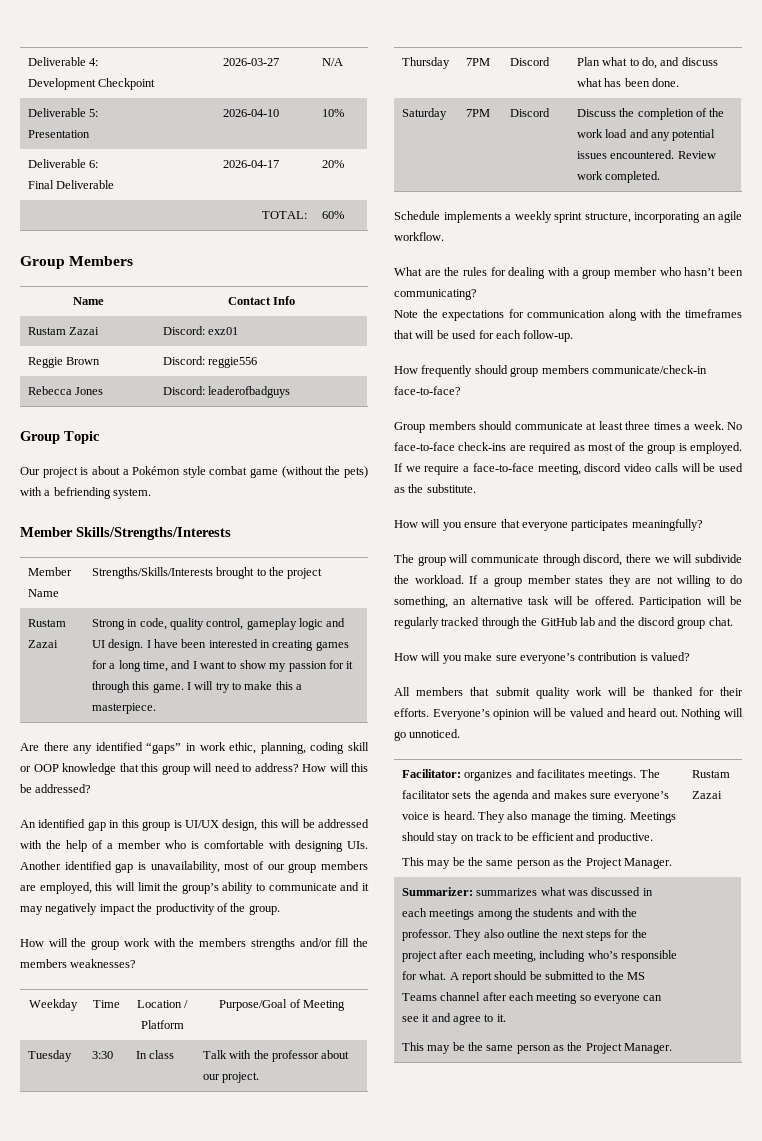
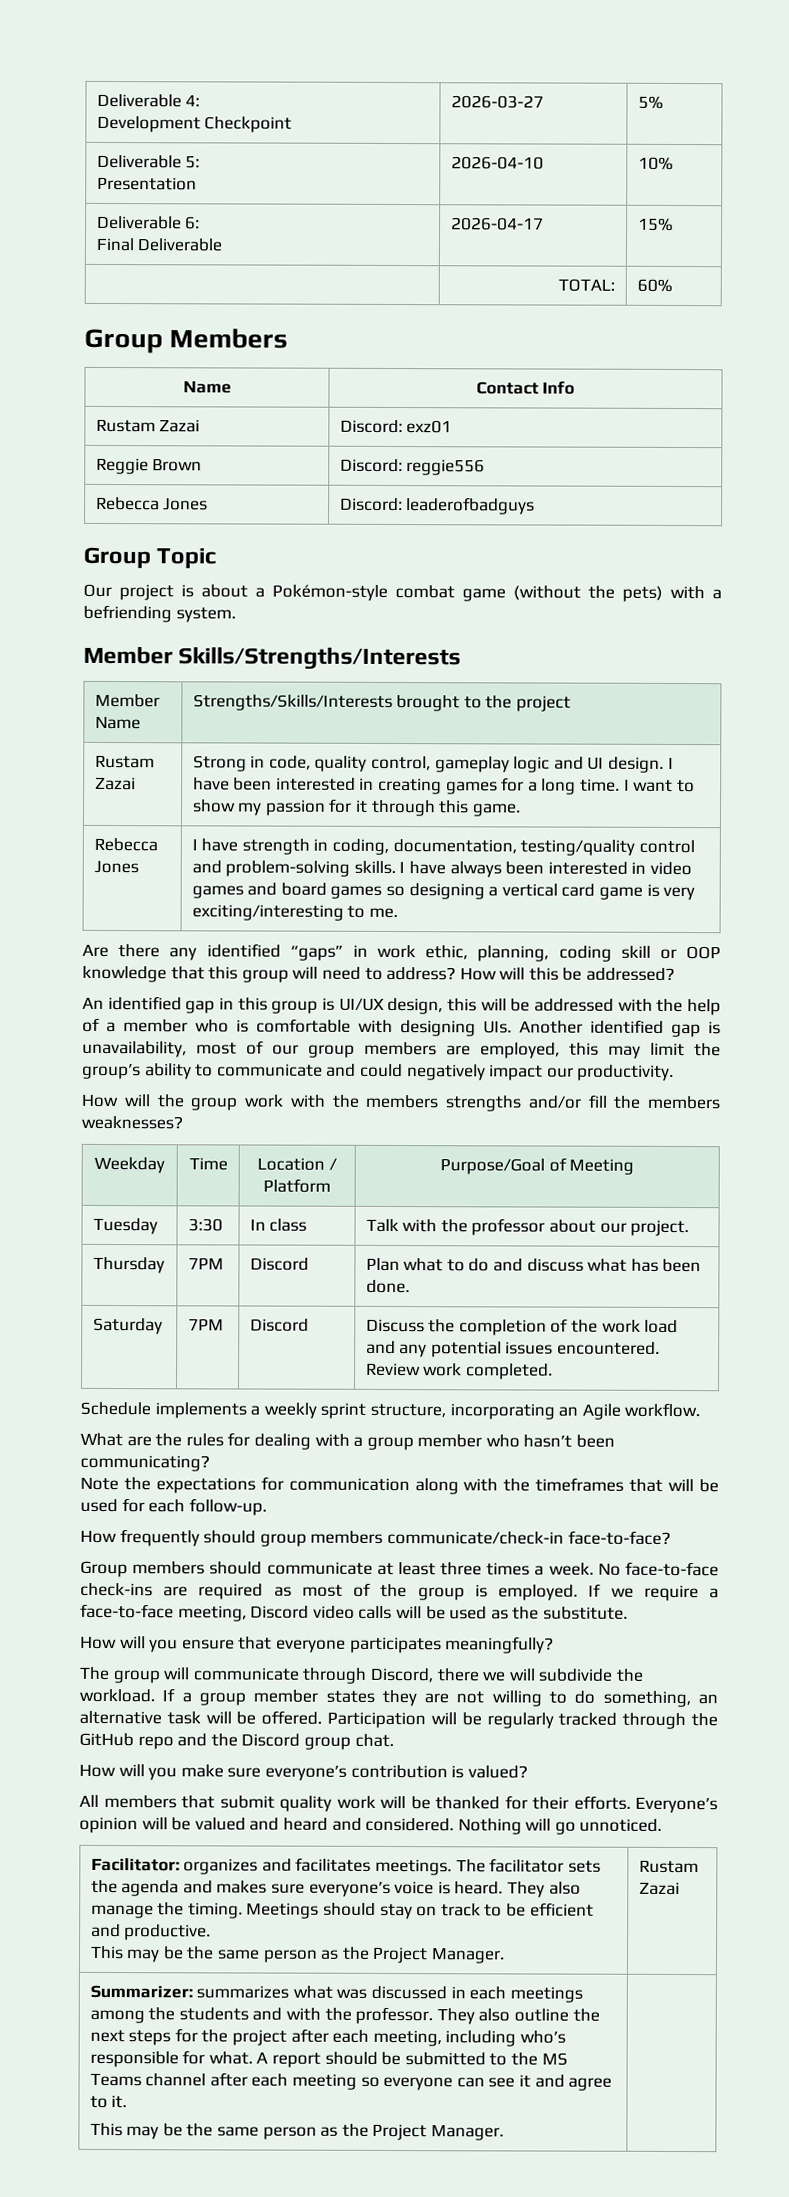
[321,58,343,66] N/A -> [637,95,664,109] 5%
[321,160,344,168] 20% -> [637,217,674,231] 15%
[132,466,206,478] Pokémon style -> [272,584,388,601] Pokémon-style
[142,660,191,672] time, and -> [579,778,620,792] time.
[186,681,303,693] [91,703,156,714] I will try to make this a masterpiece. -> [93,837,158,852] [93,859,139,874] [191,838,695,856] [191,860,692,878] [191,882,696,901] [191,904,398,921] // Rebecca Jones | I have strength in coding, documentation, testing/quality control and problem-solving skills. I have always been interested in video games and board games so designing a vertical card game is very exciting/interesting to me.
[115,882,135,891] will -> [608,1045,641,1059] may
[361,883,369,891] [20,903,280,915] it may negatively impact the productivity of the group. -> [359,1063,675,1081] could negatively impact our productivity.
[641,57,657,69] do, -> [468,1258,490,1272] do
[718,211,742,223] agile -> [581,1403,621,1420] Agile
[584,463,622,472] discord -> [250,1605,310,1619] Discord
[583,554,623,566] discord, -> [369,1667,434,1683] Discord,
[579,617,595,626] lab -> [137,1736,174,1750] repo
[638,617,675,626] discord -> [241,1733,301,1747] Discord
[659,709,678,717] out. -> [331,1817,455,1832] and considered.

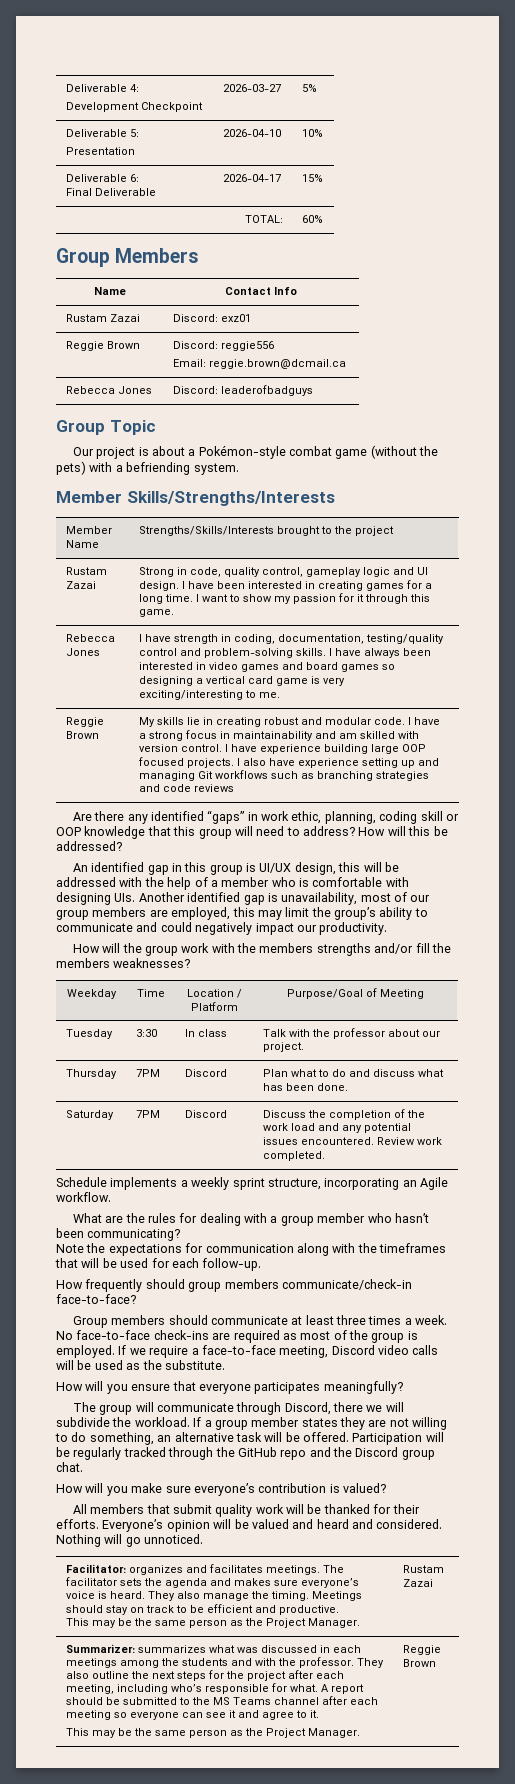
(486, 467) none -> [172,359,346,369] // Email: reggie.brown@dcmail.ca
(398, 913) none -> [65,717,104,727] [65,731,99,739] [138,717,440,727] [138,730,419,741] [138,744,426,754] [138,757,439,768] [138,770,429,781] [138,784,234,792] // Reggie Brown | My skills lie in creating robust and modular code. I have a strong focus in maintainability and am skilled with version control. I have experience building large OOP focused projects. I also have experience setting up and managing Git workflows such as branching strategies and code reviews
(504, 2132) none -> [402,1645,441,1655] [402,1659,436,1667] Reggie Brown

